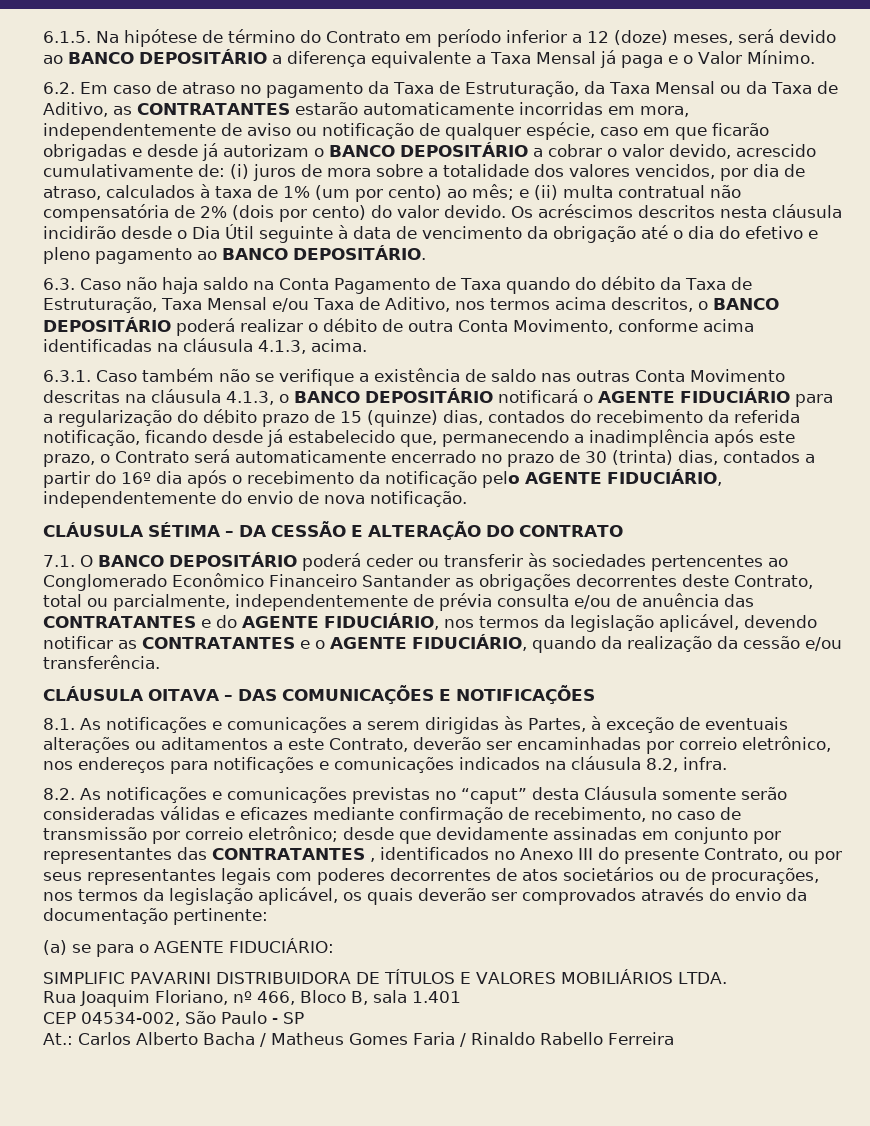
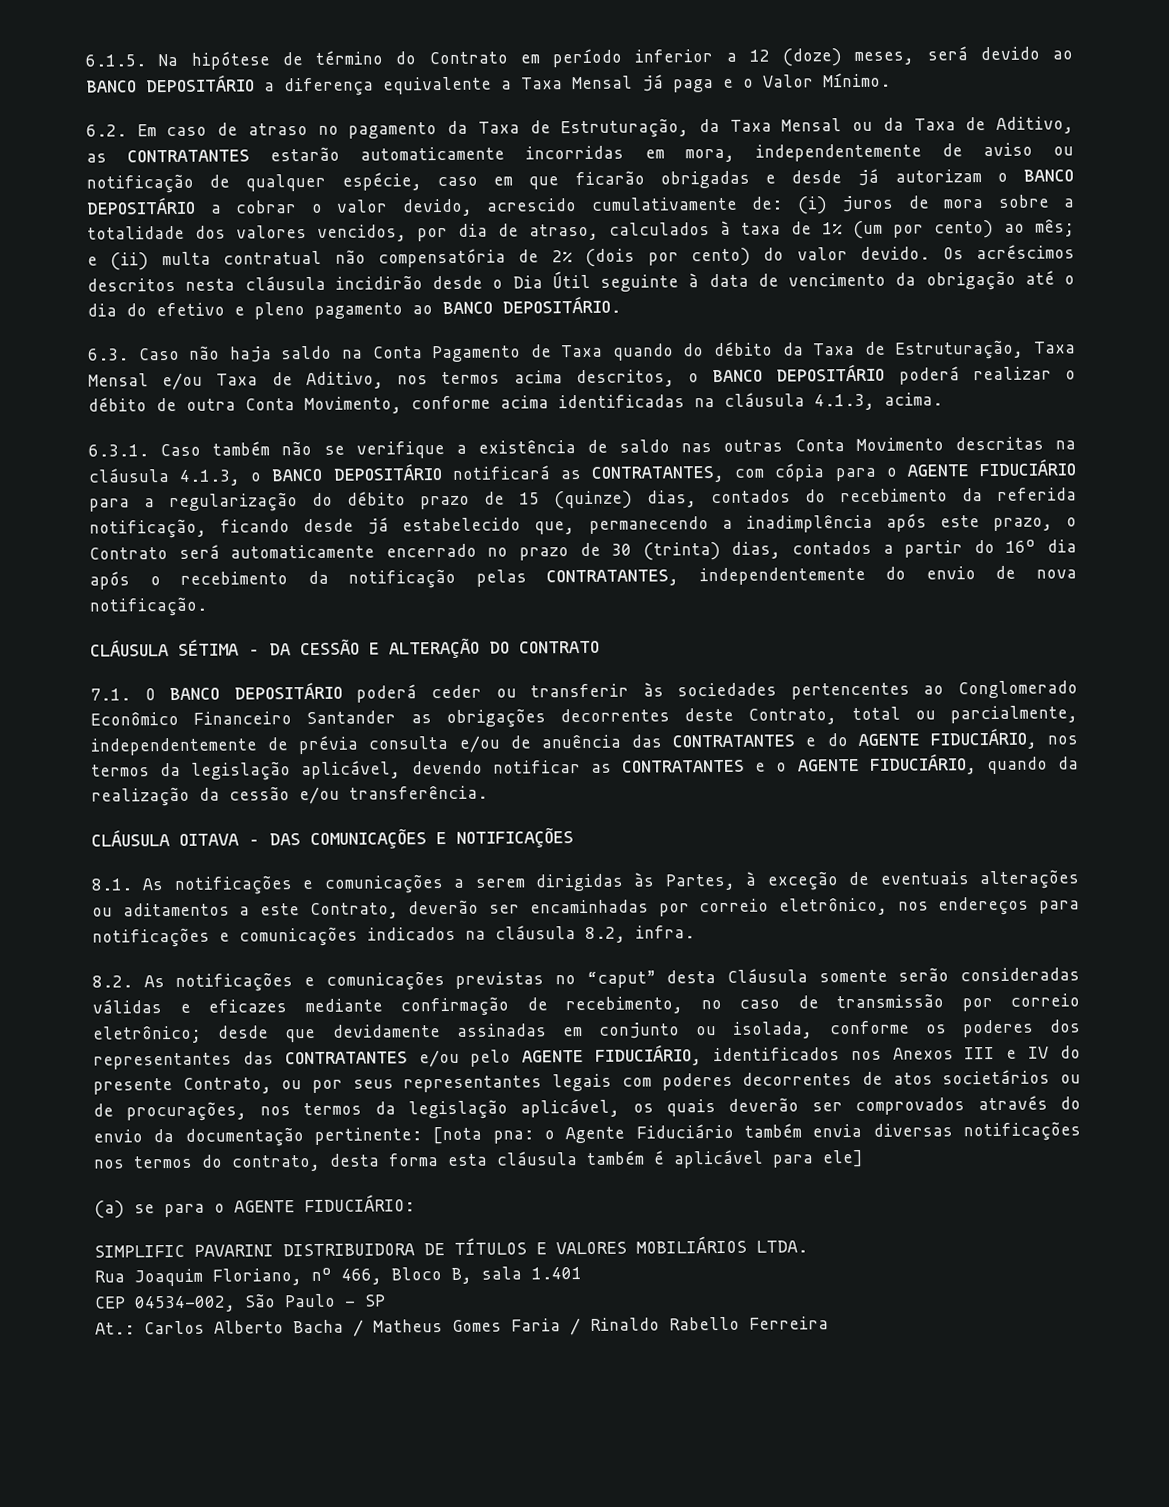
(578, 396) none -> [559,463,877,483] as CONTRATANTES, com cópia para
[482,469,722,488] pelo AGENTE FIDUCIÁRIO, -> [475,569,680,587] pelas CONTRATANTES,
[753,831,781,844] [43,847,593,864] por representantes das CONTRATANTES , identificados no Anexo III -> [696,1019,1081,1039] [93,1044,1050,1070] ou isolada, conforme os poderes dos representantes das CONTRATANTES e/ou pelo AGENTE FIDUCIÁRIO, identificados nos Anexos III e IV
(268, 916) none -> [432,1121,1081,1145] [93,1149,864,1172] [nota pna: o Agente Fiduciário também envia diversas notificações nos termos do contrato, desta forma esta cláusula também é aplicável para ele]

